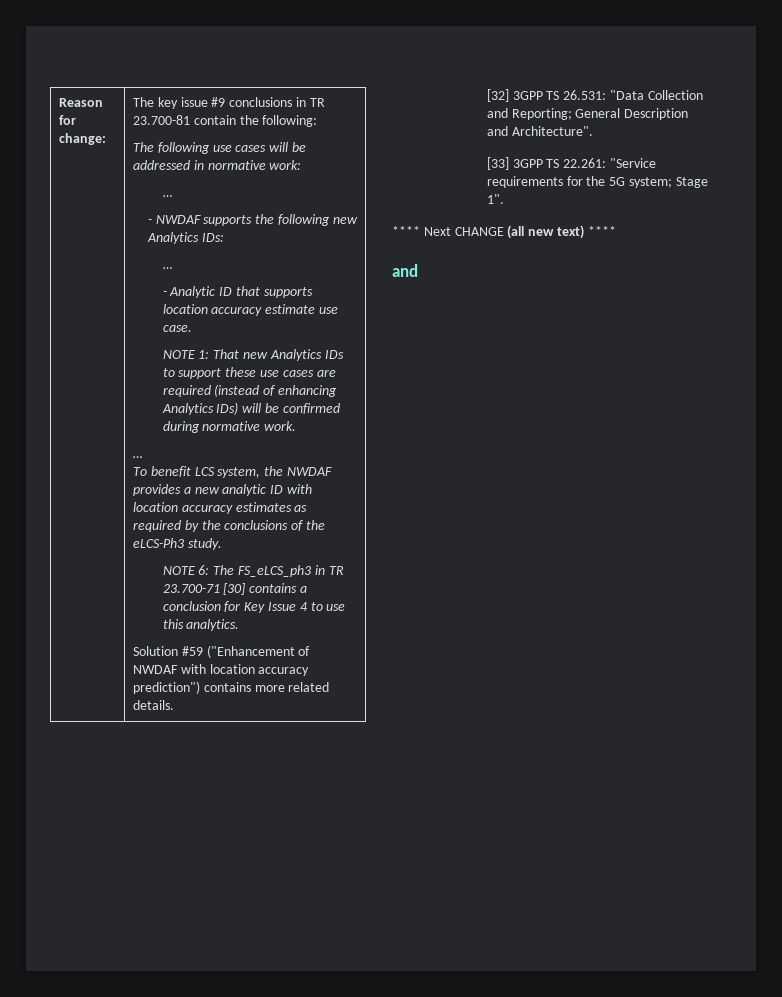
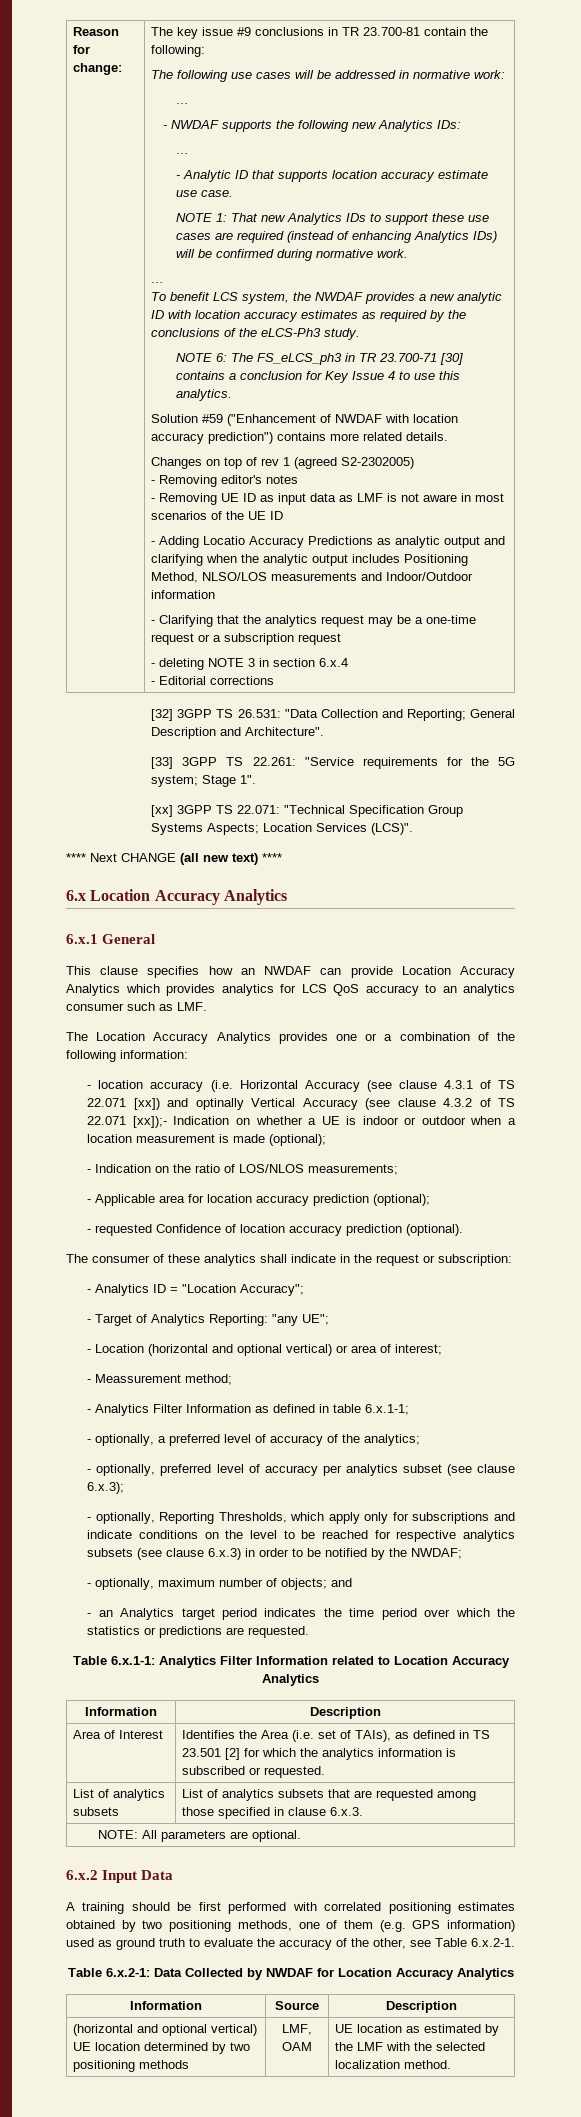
(175, 705) none -> [150,457,414,469] [150,475,298,487] [150,493,504,505] [150,511,283,520] [150,536,505,548] [150,554,468,566] [150,572,473,583] [150,590,215,599] [150,615,476,627] [150,633,341,645] [150,658,348,670] [150,676,274,685] // Changes on top of rev 1 (agreed S2-2302005) // - Removing editor's notes // - Removing UE ID as input data as LMF is not aware in most scenarios of the UE ID // - Adding Locatio Accuracy Predictions as analytic output and clarifying when the analytic output includes Positioning Method, NLSO/LOS measurements and Indoor/Outdoor information // - Clarifying that the analytics request may be a one-time request or a subscription request // - deleting NOTE 3 in section 6.x.4 // - Editorial corrections
(504, 199) none -> [151,805,464,817] [151,823,414,835] // [xx] 3GPP TS 22.071: "Technical Specification Group Systems Aspects; Location Services (LCS)".
[392,264,418,277] and -> [66,889,287,905] [66,934,156,944] [66,966,515,978] [66,984,515,996] [66,1002,207,1011] [66,1032,515,1044] [66,1050,188,1062] [87,1080,516,1092] [87,1098,515,1110] [87,1116,516,1128] [87,1134,327,1146] [87,1164,399,1175] [87,1194,431,1206] [87,1224,464,1236] [66,1254,512,1266] [87,1284,305,1296] [87,1314,330,1326] [87,1344,443,1356] [87,1374,233,1385] [87,1404,410,1416] [87,1434,421,1446] [87,1464,516,1476] [87,1482,125,1494] [87,1512,516,1524] [87,1530,515,1542] [87,1548,463,1560] [87,1578,353,1590] [87,1608,515,1620] [87,1626,310,1638] [72,1656,510,1668] [262,1674,319,1686] [85,1707,157,1716] [309,1707,381,1719] [72,1730,163,1739] [181,1730,490,1742] [181,1748,456,1760] [181,1766,325,1778] [72,1789,165,1801] [72,1807,119,1816] [181,1789,476,1801] [181,1807,363,1819] [98,1830,302,1842] [66,1870,174,1883] [66,1902,515,1914] [66,1920,515,1932] [66,1938,515,1950] [67,1968,514,1980] [130,2001,202,2010] [275,2001,319,2010] [386,2001,457,2013] [72,2024,257,2036] [72,2042,250,2054] [72,2060,189,2072] [282,2024,312,2035] [282,2042,312,2051] [334,2024,499,2036] [334,2042,485,2051] [334,2060,451,2069] 6.x Location Accuracy Analytics // 6.x.1 General // This clause specifies how an NWDAF can provide Location Accuracy Analytics which provides analytics for LCS QoS accuracy to an analytics consumer such as LMF. // The Location Accuracy Analytics provides one or a combination of the following information: // - location accuracy (i.e. Horizontal Accuracy (see clause 4.3.1 of TS 22.071 [xx]) and optinally Vertical Accuracy (see clause 4.3.2 of TS 22.071 [xx]);- Indication on whether a UE is indoor or outdoor when a location measurement is made (optional); // - Indication on the ratio of LOS/NLOS measurements; // - Applicable area for location accuracy prediction (optional); // - requested Confidence of location accuracy prediction (optional). // The consumer of these analytics shall indicate in the request or subscription: // - Analytics ID = "Location Accuracy"; // - Target of Analytics Reporting: "any UE"; // - Location (horizontal and optional vertical) or area of interest; // - Meassurement method; // - Analytics Filter Information as defined in table 6.x.1-1; // - optionally, a preferred level of accuracy of the analytics; // - optionally, preferred level of accuracy per analytics subset (see clause 6.x.3); // - optionally, Reporting Thresholds, which apply only for subscriptions and indicate conditions on the level to be reached for respective analytics subsets (see clause 6.x.3) in order to be notified by the NWDAF; // - optionally, maximum number of objects; and // - an Analytics target period indicates the time period over which the statistics or predictions are requested. // Table 6.x.1-1: Analytics Filter Information related to Location Accuracy Analytics // Information | Description // Area of Interest | Identifies the Area (i.e. set of TAIs), as defined in TS 23.501 [2] for which the analytics information is subscribed or requested. // List of analytics subsets | List of analytics subsets that are requested among those specified in clause 6.x.3. // NOTE: All parameters are optional. // 6.x.2 Input Data // A training should be first performed with correlated positioning estimates obtained by two positioning methods, one of them (e.g. GPS information) used as ground truth to evaluate the accuracy of the other, see Table 6.x.2-1. // Table 6.x.2-1: Data Collected by NWDAF for Location Accuracy Analytics // Information | Source | Description // (horizontal and optional vertical) UE location determined by two positioning methods | LMF, OAM | UE location as estimated by the LMF with the selected localization method.

